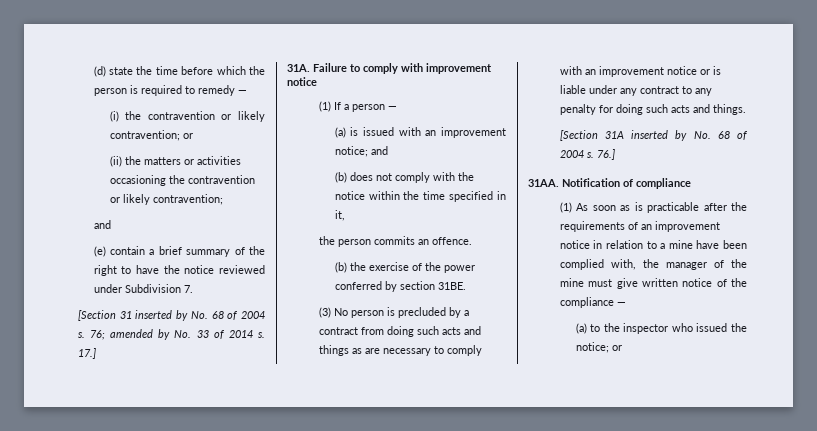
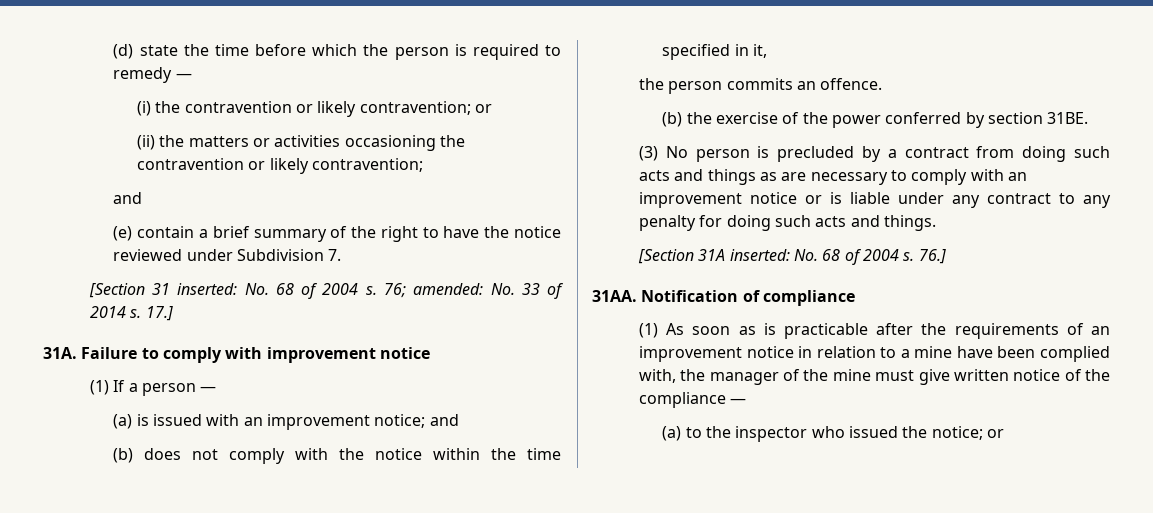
[135,310,189,321] inserted by -> [177,283,238,295] inserted:
[110,329,171,340] amended by -> [413,283,484,295] amended:
[631,130,688,141] inserted by -> [729,249,790,261] inserted:

